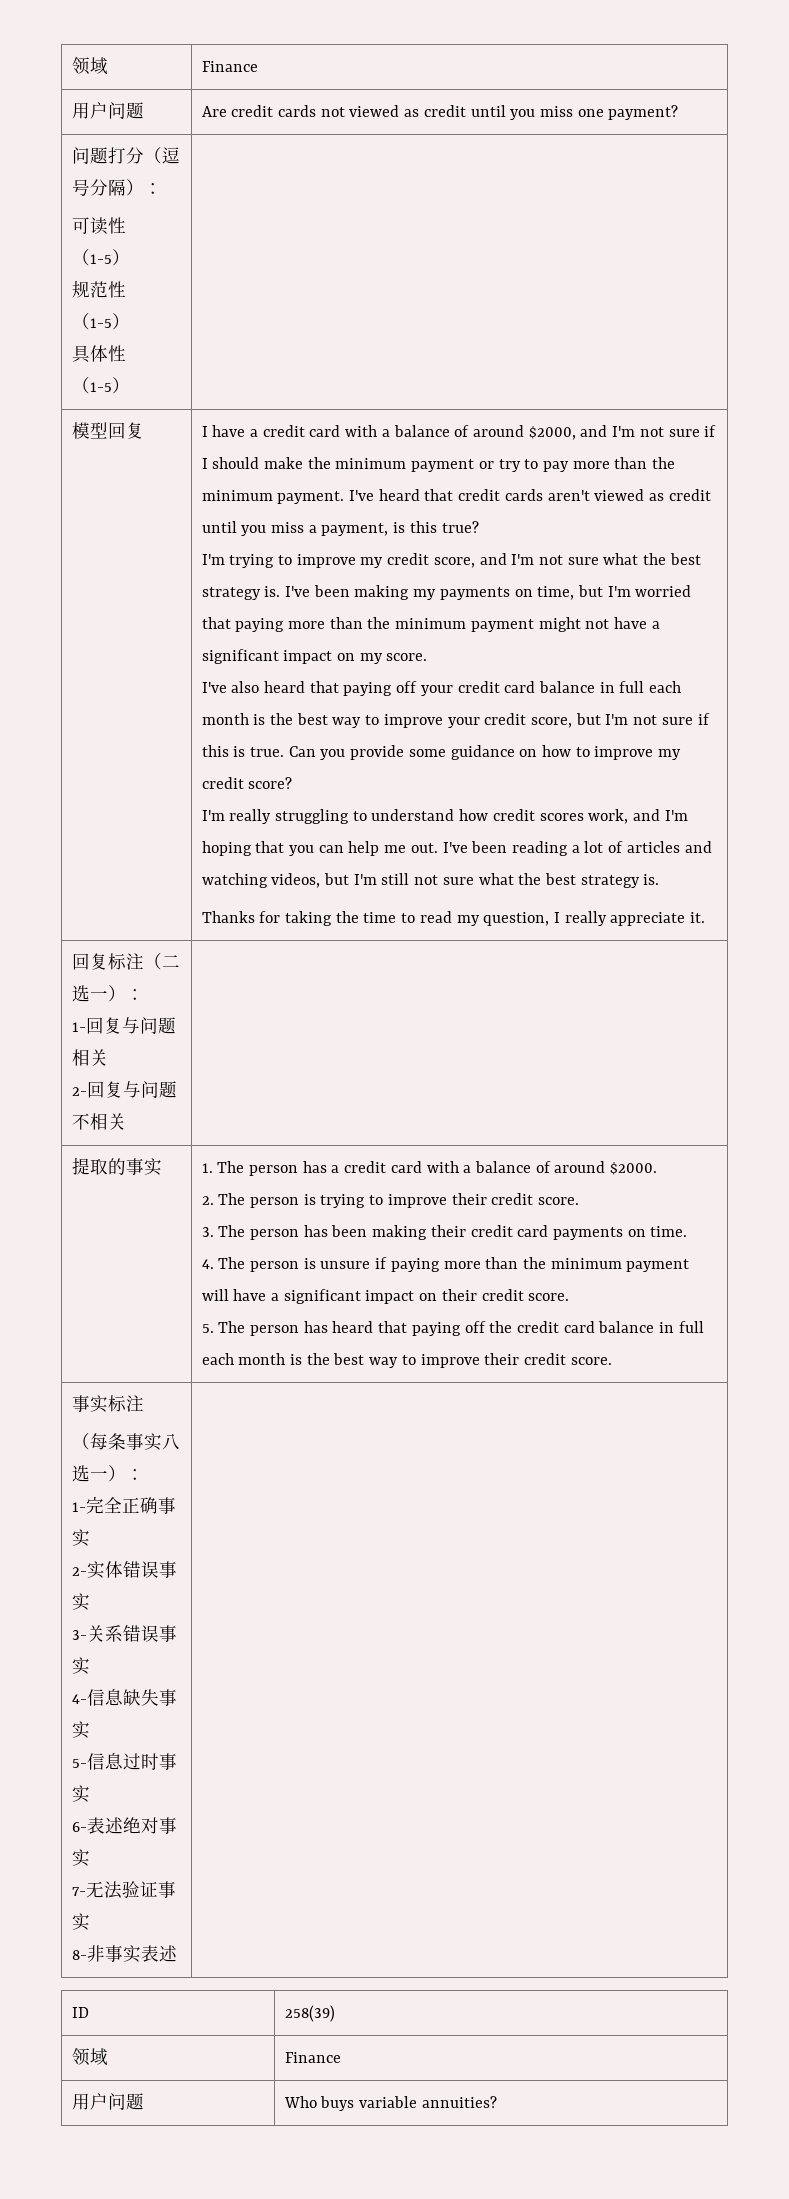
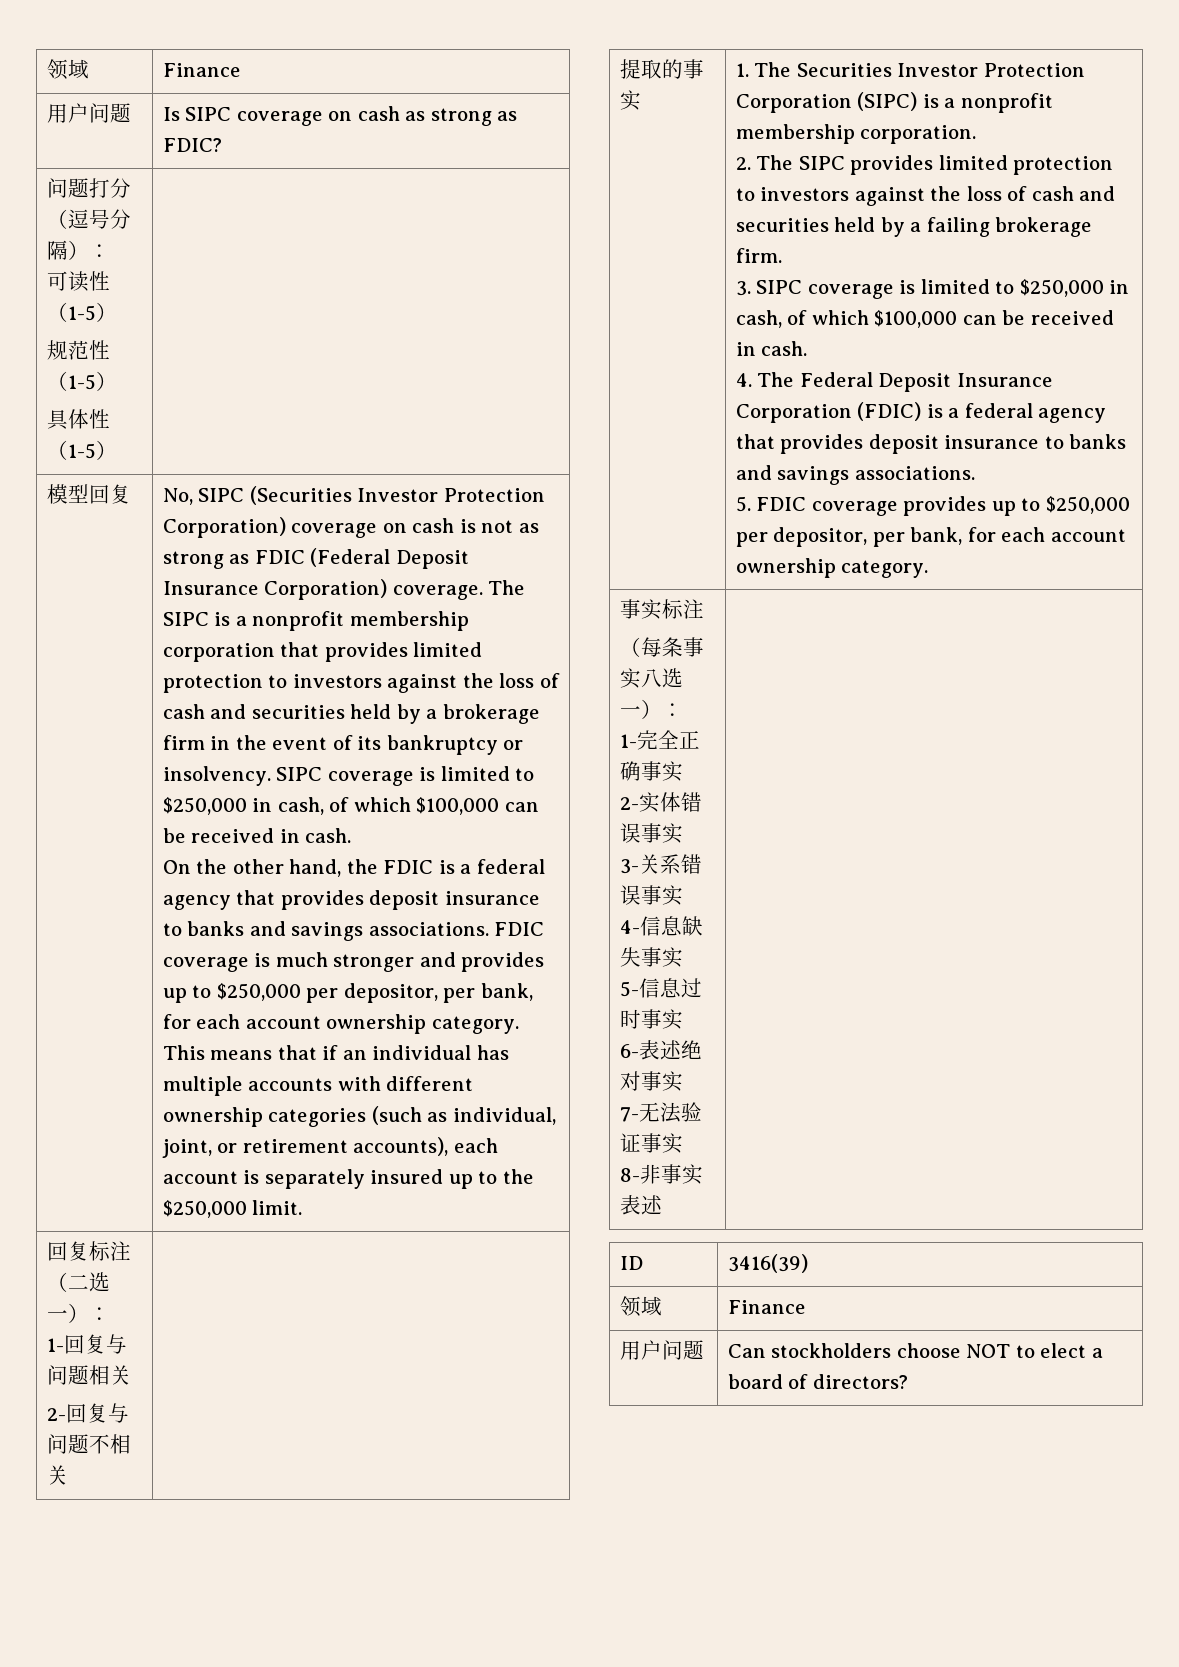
[71,57,108,75] [201,61,258,72] [71,102,144,119] [201,105,679,120] 领域 | Finance // 用户问题 | Are credit cards not viewed as credit until you miss one payment? -> [46,59,89,80] [162,63,241,77] [46,103,131,123] [162,106,518,126] [162,138,222,152] 领域 | Finance // 用户问题 | Is SIPC coverage on cash as strong as FDIC?
[201,425,717,440] [201,457,676,472] [201,489,711,504] [201,521,479,536] [201,553,701,568] [201,585,692,600] [201,617,660,632] [201,649,428,664] [201,681,682,696] [201,713,710,728] [201,745,682,760] [201,777,293,789] [201,809,688,824] [201,841,712,856] [201,873,660,888] [201,911,706,926] I have a credit card with a balance of around $2000, and I'm not sure if I should make the minimum payment or try to pay more than the minimum payment. I've heard that credit cards aren't viewed as credit until you miss a payment, is this true? // I'm trying to improve my credit score, and I'm not sure what the best strategy is. I've been making my payments on time, but I'm worried that paying more than the minimum payment might not have a significant impact on my score. // I've also heard that paying off your credit card balance in full each month is the best way to improve your credit score, but I'm not sure if this is true. Can you provide some guidance on how to improve my credit score? // I'm really struggling to understand how credit scores work, and I'm hoping that you can help me out. I've been reading a lot of articles and watching videos, but I'm still not sure what the best strategy is. // Thanks for taking the time to read my question, I really appreciate it. -> [162,486,545,505] [162,517,539,538] [162,548,469,569] [162,579,526,600] [162,611,469,631] [162,642,483,662] [162,673,560,693] [162,704,540,724] [162,735,524,755] [162,766,535,786] [162,797,539,815] [162,828,352,843] [162,859,545,877] [162,890,540,910] [162,921,545,941] [162,952,545,972] [162,983,533,1003] [162,1014,519,1034] [162,1045,509,1060] [162,1076,474,1096] [162,1106,556,1127] [161,1137,498,1158] [162,1169,534,1189] [162,1200,303,1218] No, SIPC (Securities Investor Protection Corporation) coverage on cash is not as strong as FDIC (Federal Deposit Insurance Corporation) coverage. The SIPC is a nonprofit membership corporation that provides limited protection to investors against the loss of cash and securities held by a brokerage firm in the event of its bankruptcy or insolvency. SIPC coverage is limited to $250,000 in cash, of which $100,000 can be received in cash. // On the other hand, the FDIC is a federal agency that provides deposit insurance to banks and savings associations. FDIC coverage is much stronger and provides up to $250,000 per depositor, per bank, for each account ownership category. This means that if an individual has multiple accounts with different ownership categories (such as individual, joint, or retirement accounts), each account is separately insured up to the $250,000 limit.
[248,1161,658,1176] [201,1193,580,1208] [201,1225,688,1240] [201,1257,690,1272] [201,1289,570,1304] [201,1321,704,1336] [201,1353,612,1368] person has a credit card with a balance of around $2000. // 2. The person is trying to improve their credit score. // 3. The person has been making their credit card payments on time. // 4. The person is unsure if paying more than the minimum payment will have a significant impact on their credit score. // 5. The person has heard that paying off the credit card balance in full each month is the best way to improve their credit score. -> [796,63,1085,77] [735,92,1053,113] [735,124,977,144] [735,155,1114,175] [735,186,1116,206] [735,217,1093,237] [735,248,782,263] [735,279,1130,299] [735,310,1114,328] [735,341,808,356] [735,372,1053,392] [735,402,1107,423] [735,434,1127,454] [735,465,975,485] [735,496,1130,516] [735,527,1126,547] [735,558,929,578] Securities Investor Protection Corporation (SIPC) is a nonprofit membership corporation. // 2. The SIPC provides limited protection to investors against the loss of cash and securities held by a failing brokerage firm. // 3. SIPC coverage is limited to $250,000 in cash, of which $100,000 can be received in cash. // 4. The Federal Deposit Insurance Corporation (FDIC) is a federal agency that provides deposit insurance to banks and savings associations. // 5. FDIC coverage provides up to $250,000 per depositor, per bank, for each account ownership category.
[284,2005,335,2022] [71,2048,108,2066] [284,2052,341,2063] [71,2093,144,2110] [283,2096,497,2111] 258(39) // 领域 | Finance // 用户问题 | Who buys variable annuities? -> [727,1254,808,1273] [619,1296,662,1317] [727,1300,806,1314] [619,1340,704,1360] [727,1343,1103,1358] [727,1374,908,1389] 3416(39) // 领域 | Finance // 用户问题 | Can stockholders choose NOT to elect a board of directors?

